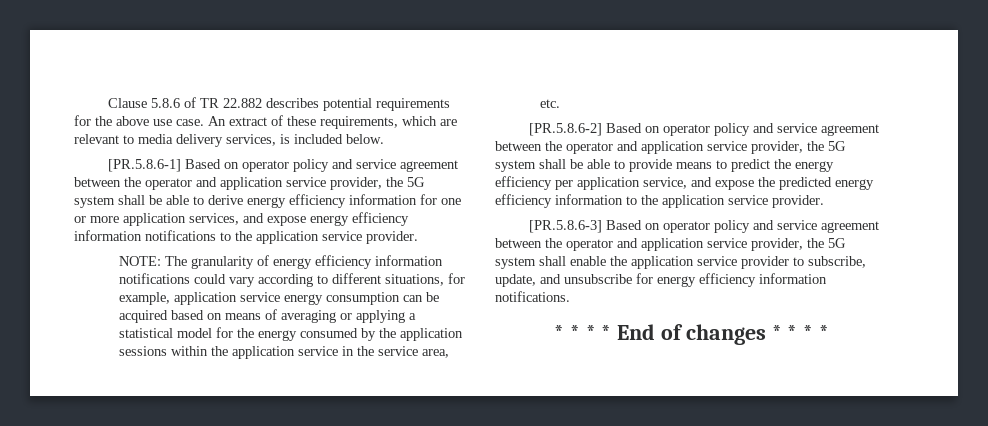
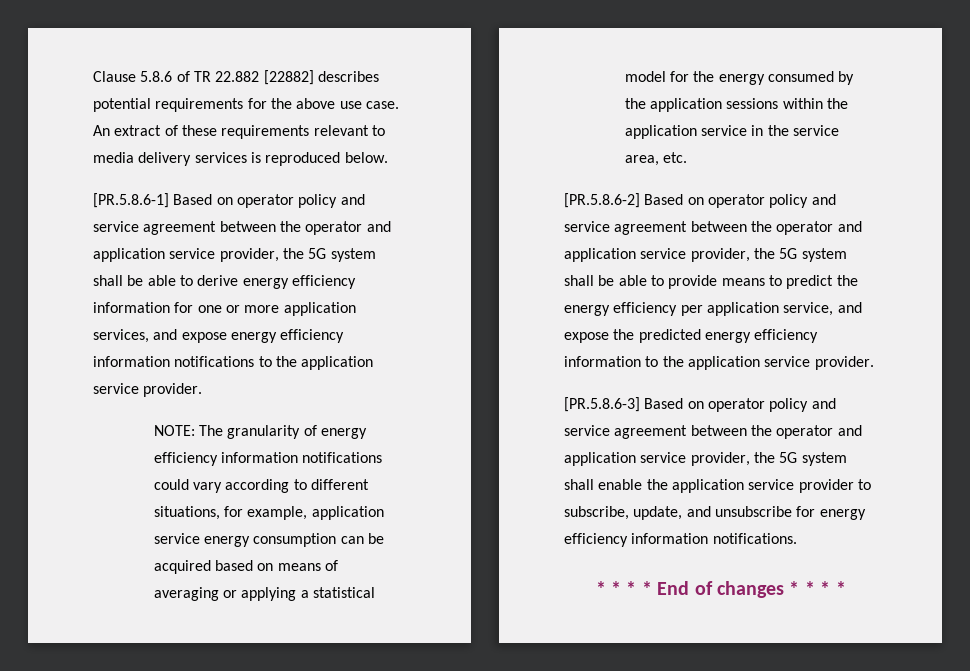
(262, 103) none -> [263,70,314,85] [22882]
[320,116,457,129] requirements, which are -> [221,125,310,139] requirements
[226,134,343,146] services, is included -> [194,152,341,166] services is reproduced

